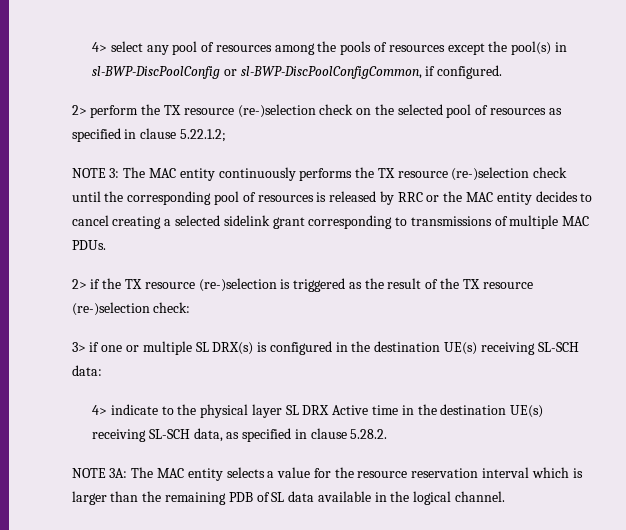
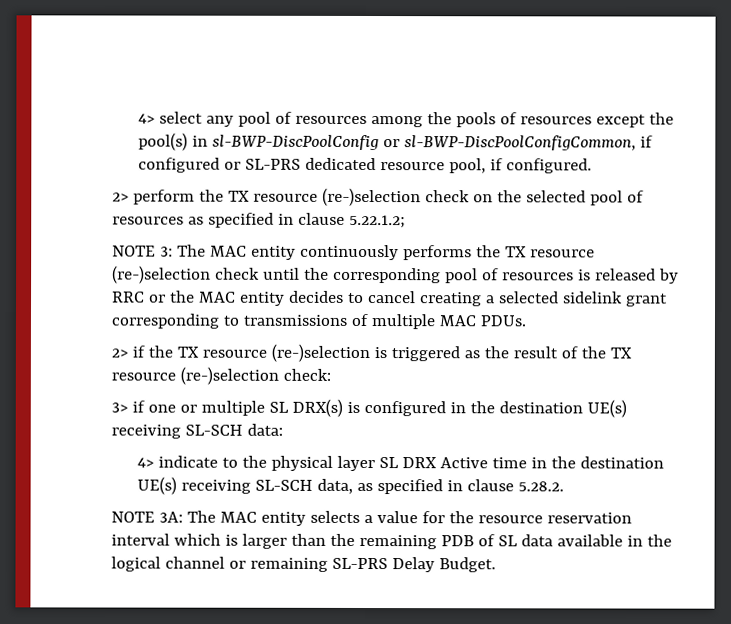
(436, 71) none -> [138,157,504,174] configured or SL-PRS dedicated resource pool, if
[455,491,506,502] channel. -> [165,556,497,573] channel or remaining SL-PRS Delay Budget.

